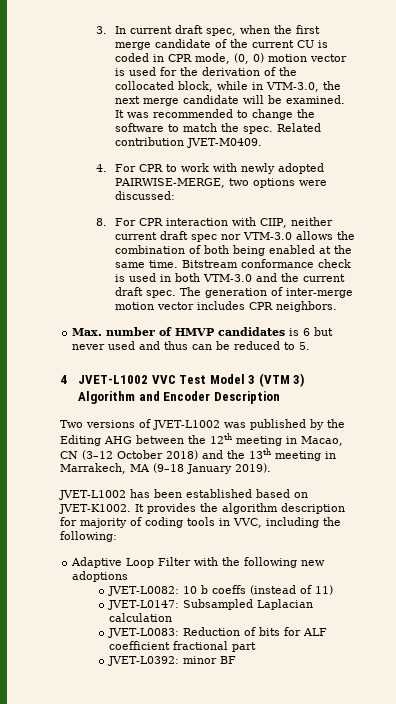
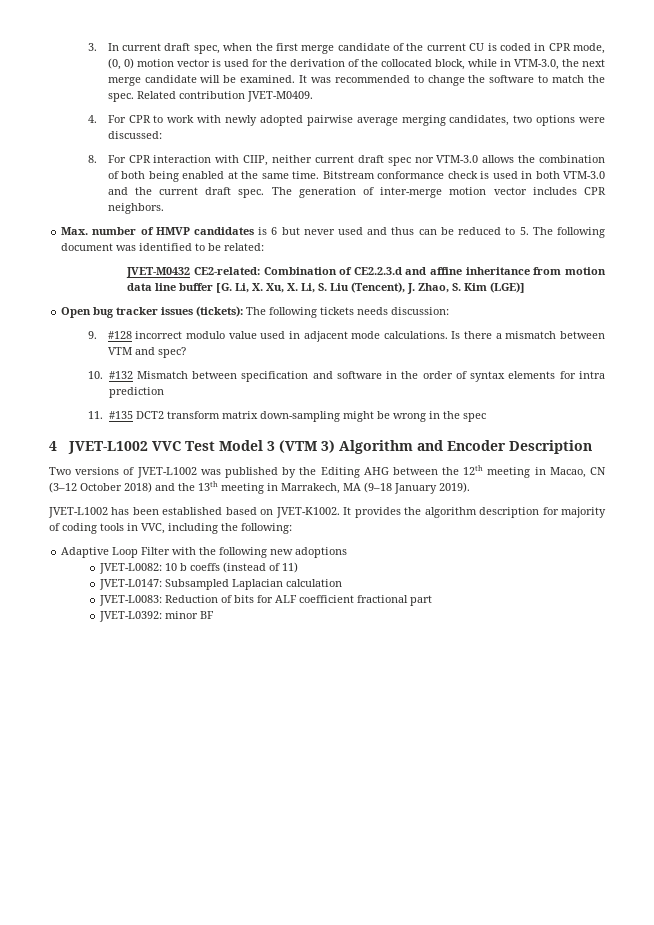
[114,178,225,188] PAIRWISE-MERGE, -> [306,115,510,126] pairwise average merging candidates,
(311, 346) none -> [532,227,605,238] [61,243,265,251] [126,267,606,278] [127,282,526,294] [61,306,450,318] [88,331,605,342] [107,347,186,358] [88,371,605,382] [108,387,164,398] [88,411,486,422] The following document was identified to be related: // JVET-M0432 CE2-related: Combination of CE2.2.3.d and affine inheritance from motion data line buffer [G. Li, X. Xu, X. Li, S. Liu (Tencent), J. Zhao, S. Kim (LGE)] // Open bug tracker issues (tickets): The following tickets needs discussion: // 9. #128 incorrect modulo value used in adjacent mode calculations. Is there a mismatch between VTM and spec? // 10. #132 Mismatch between specification and software in the order of syntax elements for intra prediction // 11. #135 DCT2 transform matrix down-sampling might be wrong in the spec

